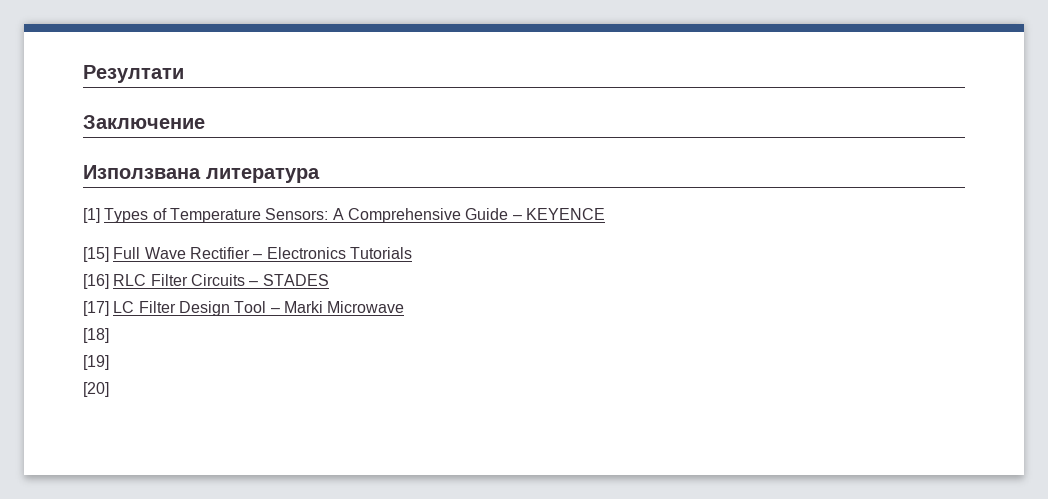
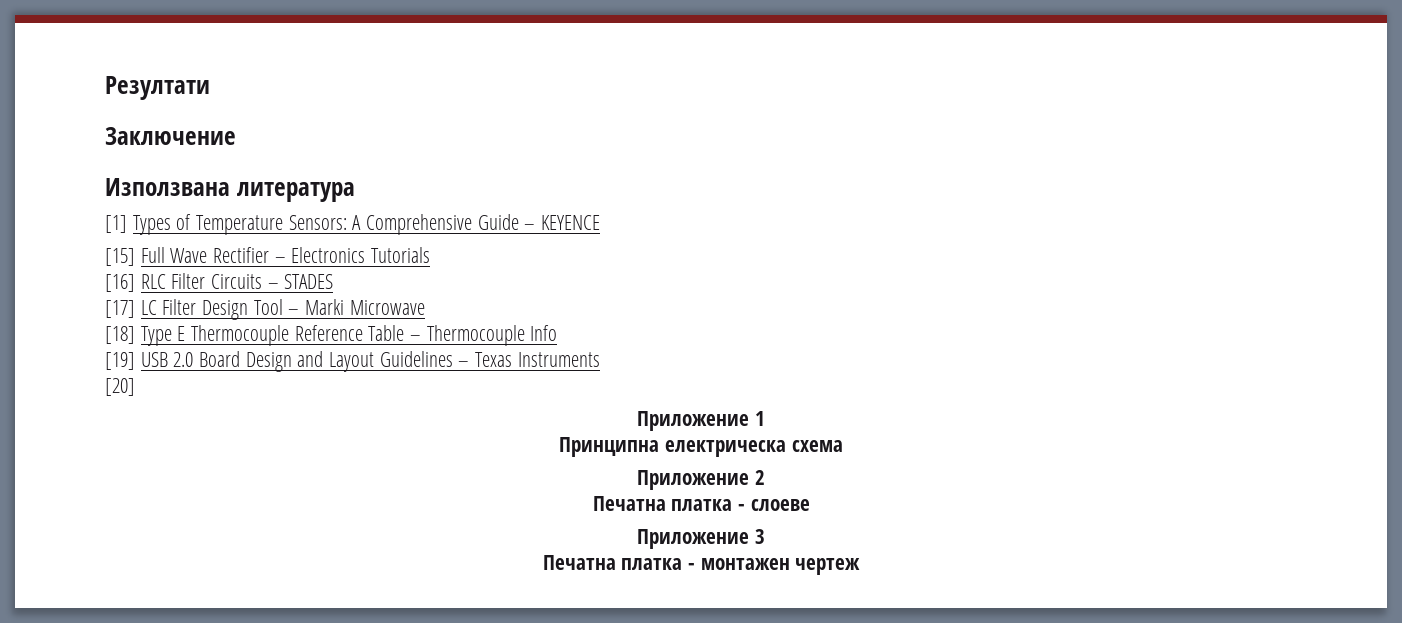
[83,355,109,370] [83,382,109,397] // [19] // [20] -> [140,325,558,346] [105,351,600,372] [105,378,135,396] [637,411,765,431] [559,437,843,457] [637,470,765,490] [592,496,810,511] [637,529,765,549] [542,555,861,575] Type E Thermocouple Reference Table – Thermocouple Info // [19] USB 2.0 Board Design and Layout Guidelines – Texas Instruments // [20] // Приложение 1 // Принципна електрическа схема // Приложение 2 // Печатна платка - слоеве // Приложение 3 // Печатна платка - монтажен чертеж

